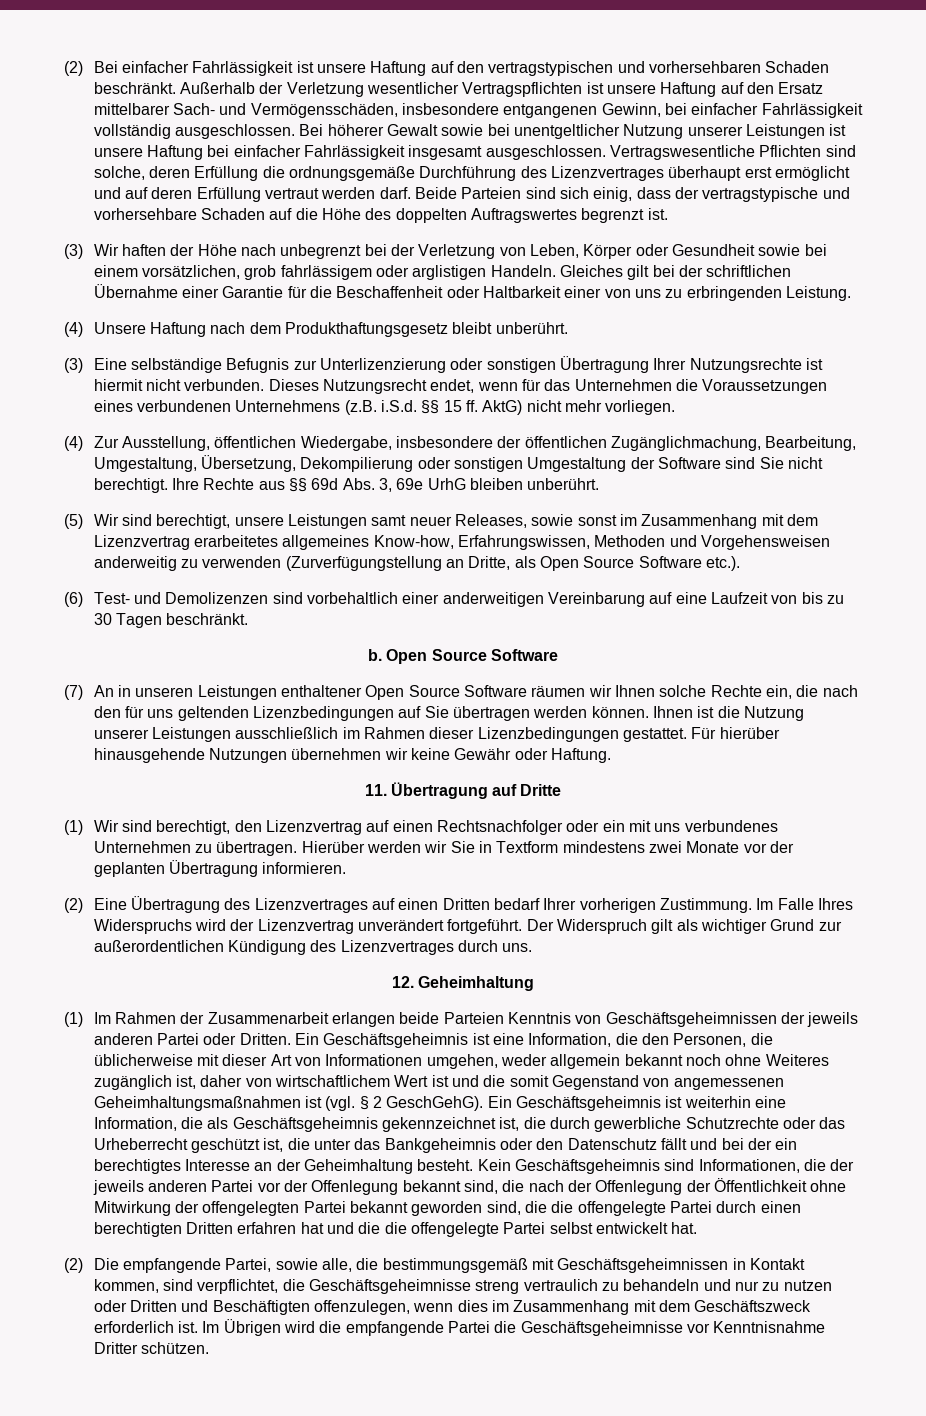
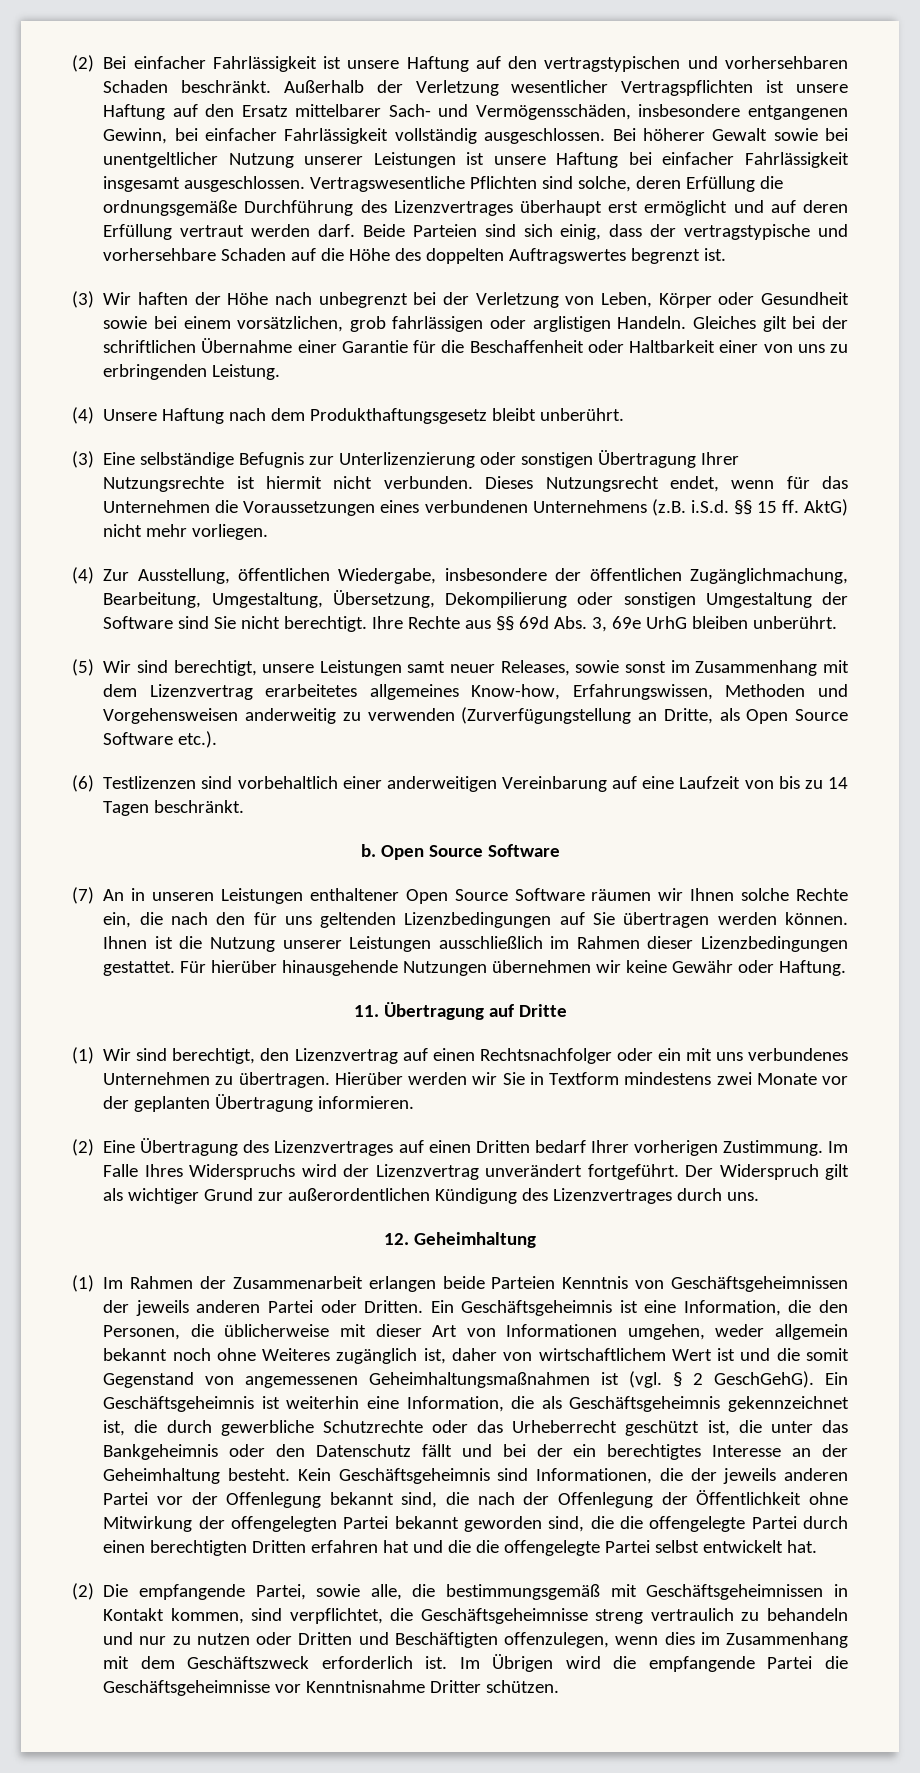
[280,265,372,280] fahrlässigem -> [392,316,484,332] fahrlässigen
[93,592,269,604] Test- und Demolizenzen -> [103,776,197,789] Testlizenzen
[93,613,112,625] 30 -> [828,777,849,789] 14

